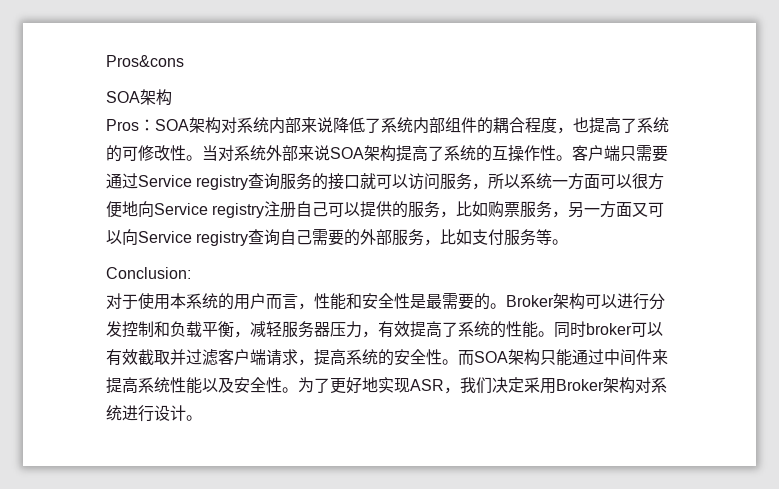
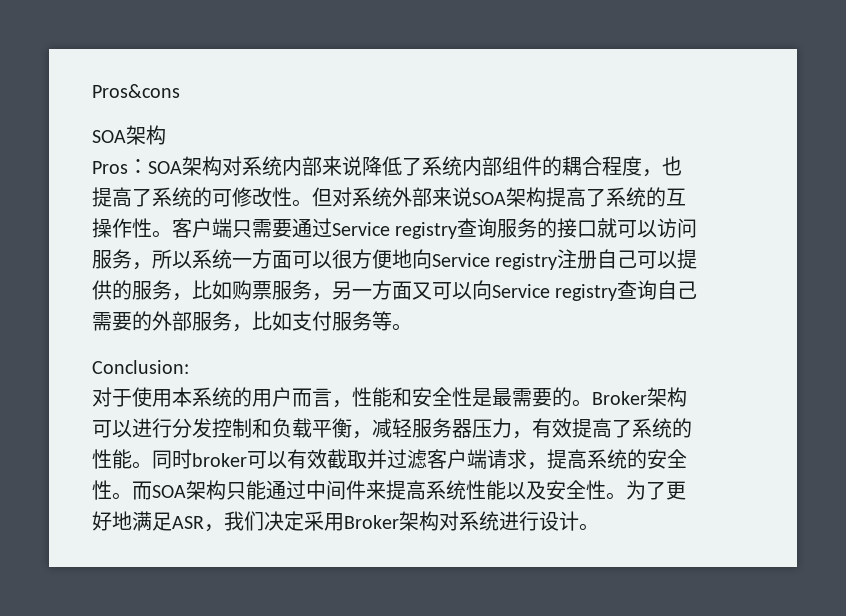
[202,145,218,161] 当 -> [312,187,332,207] 但
[378,377,410,393] 实现 -> [132,511,172,531] 满足

